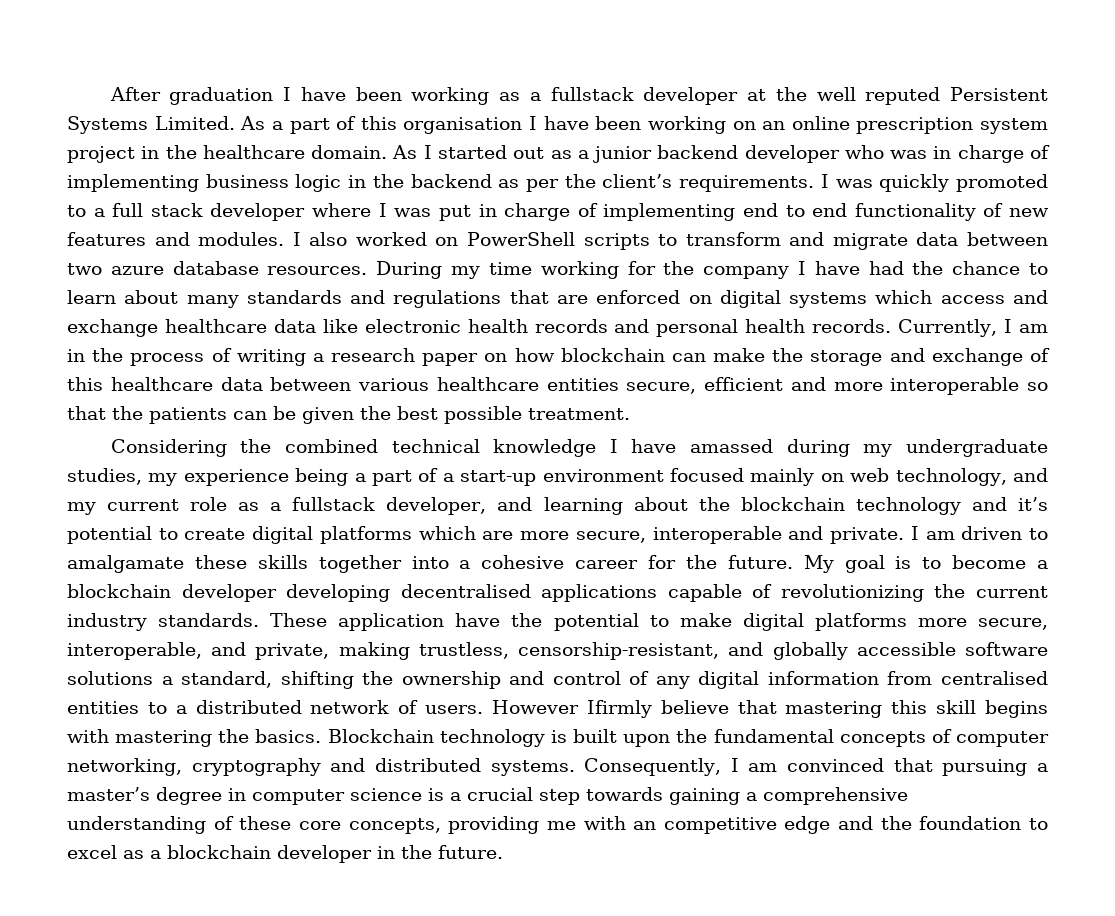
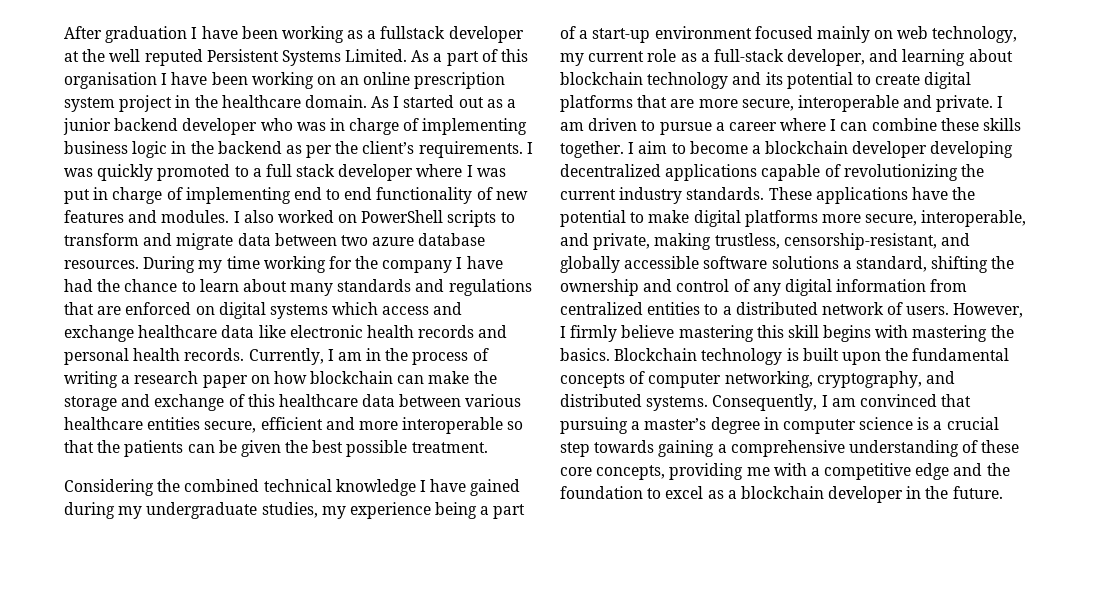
[690,439,774,453] amassed -> [470,479,521,496] gained
[1012,468,1048,482] and -> (1018, 34) none
[292,497,376,511] fullstack -> [713,49,784,62] full-stack
[698,497,730,511] the -> (1013, 55) none
[1017,497,1048,511] it’s -> [765,72,783,85] its
[418,526,476,540] which -> [637,95,668,108] that
[67,555,912,573] amalgamate these skills together into a cohesive career for the future. My goal is -> [659,118,1022,135] [560,141,668,158] pursue a career where I can combine these skills together. I aim
[400,584,531,598] decentralised -> [560,164,661,177] decentralized
[338,613,445,631] application -> [815,187,908,204] applications
[941,671,1048,685] centralised -> [560,302,643,315] centralized
[491,700,777,718] However Ifirmly believe that -> [953,303,1024,318] [560,325,675,342] However, I firmly believe
[191,758,321,776] cryptography -> [816,371,922,388] cryptography,
[633,821,657,830] an -> [810,467,820,476] a

